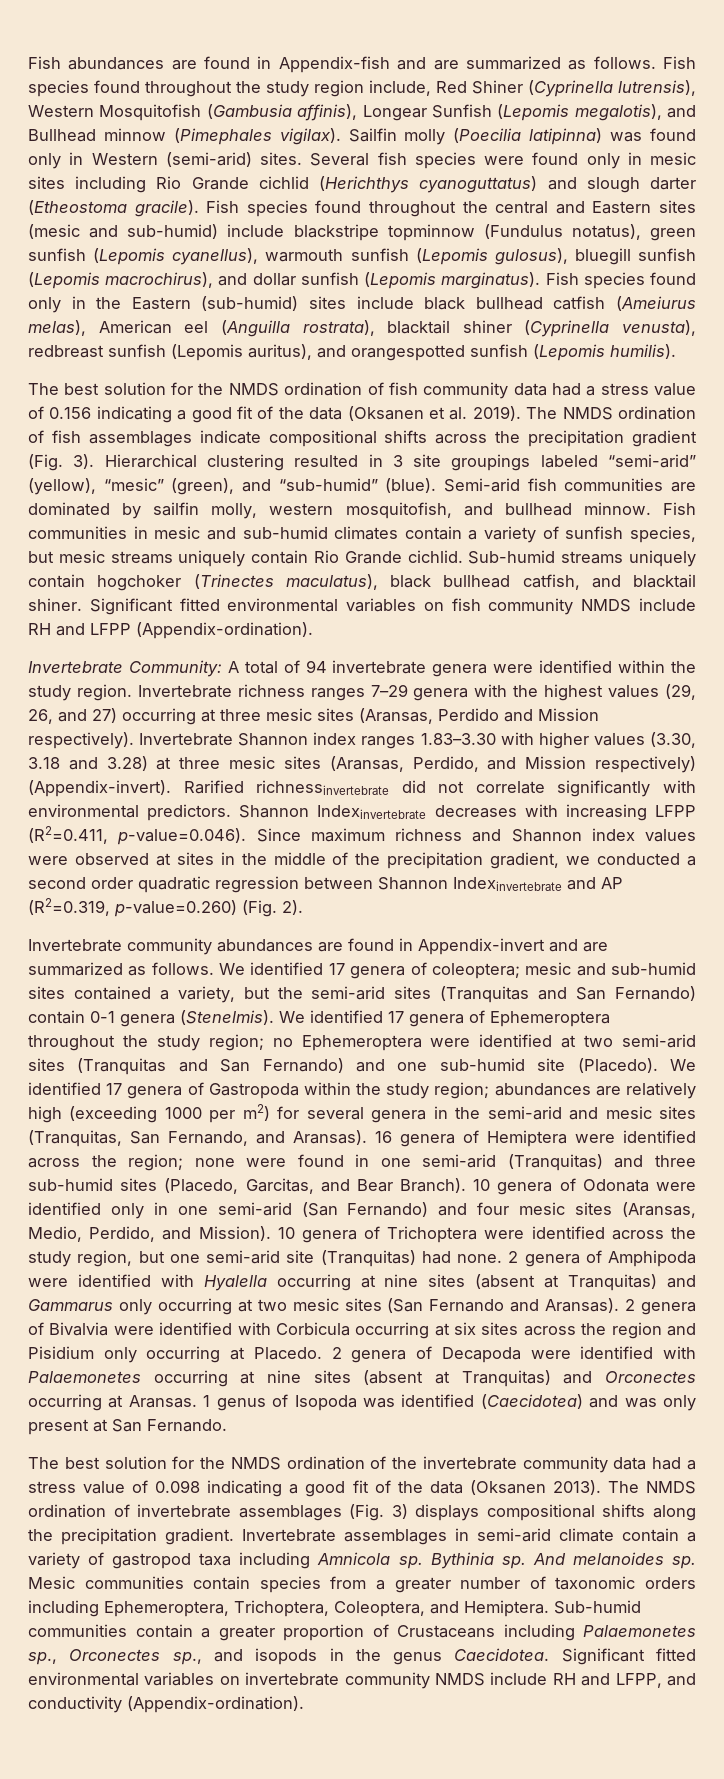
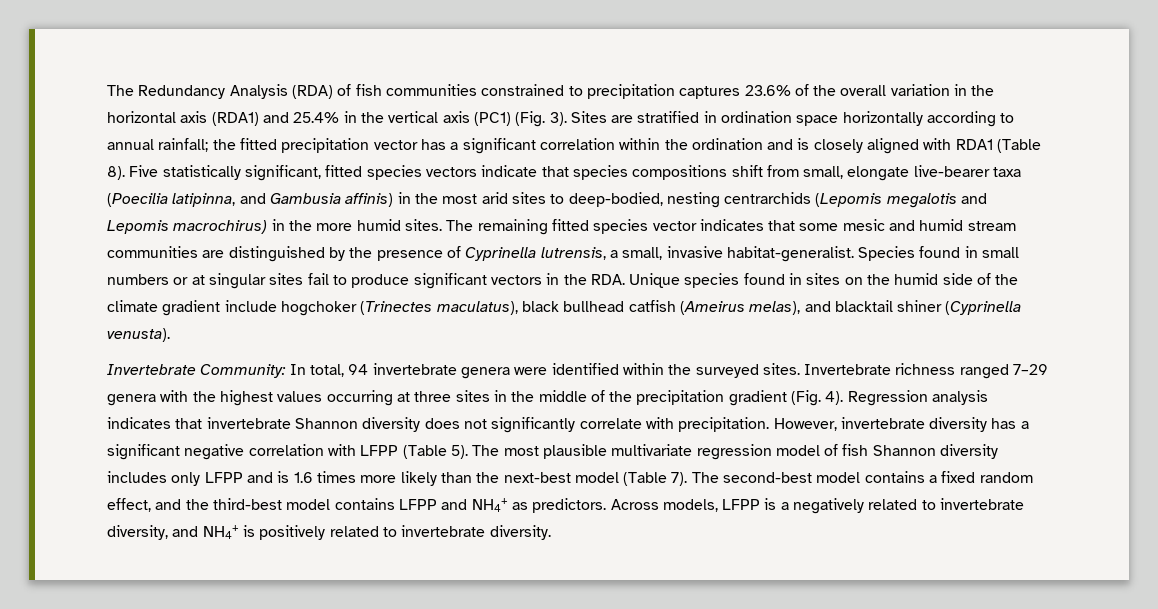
[28,56,697,73] [28,80,696,97] [28,104,696,121] [28,128,697,145] [28,152,696,169] [28,176,696,193] [28,200,697,217] [28,224,696,241] [28,248,696,265] [28,272,696,289] [28,296,697,313] [28,320,696,337] [28,344,676,361] [28,382,696,399] [28,406,696,423] [28,430,698,447] [28,454,696,471] [28,478,696,495] [28,502,696,519] [28,526,696,543] [28,550,696,567] [28,574,85,588] Fish abundances are found in Appendix-fish and are summarized as follows. Fish species found throughout the study region include, Red Shiner (Cyprinella lutrensis), Western Mosquitofish (Gambusia affinis), Longear Sunfish (Lepomis megalotis), and Bullhead minnow (Pimephales vigilax). Sailfin molly (Poecilia latipinna) was found only in Western (semi-arid) sites. Several fish species were found only in mesic sites including Rio Grande cichlid (Herichthys cyanoguttatus) and slough darter (Etheostoma gracile). Fish species found throughout the central and Eastern sites (mesic and sub-humid) include blackstripe topminnow (Fundulus notatus), green sunfish (Lepomis cyanellus), warmouth sunfish (Lepomis gulosus), bluegill sunfish (Lepomis macrochirus), and dollar sunfish (Lepomis marginatus). Fish species found only in the Eastern (sub-humid) sites include black bullhead catfish (Ameiurus melas), American eel (Anguilla rostrata), blacktail shiner (Cyprinella venusta), redbreast sunfish (Lepomis auritus), and orangespotted sunfish (Lepomis humilis). // The best solution for the NMDS ordination of fish community data had a stress value of 0.156 indicating a good fit of the data (Oksanen et al. 2019). The NMDS ordination of fish assemblages indicate compositional shifts across the precipitation gradient (Fig. 3). Hierarchical clustering resulted in 3 site groupings labeled “semi-arid” (yellow), “mesic” (green), and “sub-humid” (blue). Semi-arid fish communities are dominated by sailfin molly, western mosquitofish, and bullhead minnow. Fish communities in mesic and sub-humid climates contain a variety of sunfish species, but mesic streams uniquely contain Rio Grande cichlid. Sub-humid streams uniquely contain -> [107,84,995,99] [107,111,1015,127] [107,138,1042,154] [107,165,1022,181] [107,192,988,208] [107,219,1016,235] [107,246,1020,262] [107,273,1019,289] [107,300,277,316] The Redundancy Analysis (RDA) of fish communities constrained to precipitation captures 23.6% of the overall variation in the horizontal axis (RDA1) and 25.4% in the vertical axis (PC1) (Fig. 3). Sites are stratified in ordination space horizontally according to annual rainfall; the fitted precipitation vector has a significant correlation within the ordination and is closely aligned with RDA1 (Table 8). Five statistically significant, fitted species vectors indicate that species compositions shift from small, elongate live-bearer taxa (Poecilia latipinna, and Gambusia affinis) in the most arid sites to deep-bodied, nesting centrarchids (Lepomis megalotis and Lepomis macrochirus) in the more humid sites. The remaining fitted species vector indicates that some mesic and humid stream communities are distinguished by the presence of Cyprinella lutrensis, a small, invasive habitat-generalist. Species found in small numbers or at singular sites fail to produce significant vectors in the RDA. Unique species found in sites on the humid side of the climate gradient include
[522,574,696,590] [28,598,696,615] [28,622,313,639] catfish, and blacktail shiner. Significant fitted environmental variables on fish community NMDS include RH and LFPP (Appendix-ordination). -> [628,300,1022,315] [107,328,170,342] catfish (Ameirus melas), and blacktail shiner (Cyprinella venusta).
[227,660,300,674] A total of -> [289,364,344,377] In total,
[28,684,132,701] study region. -> [695,363,800,378] surveyed sites.
[310,688,365,701] ranges -> [959,364,1009,379] ranged
[665,684,697,700] [28,708,599,725] [28,732,696,749] [28,756,696,773] [28,780,696,797] [28,804,696,821] [28,826,696,845] [28,853,171,866] (29, 26, and 27) occurring at three mesic sites (Aransas, Perdido and Mission respectively). Invertebrate Shannon index ranges 1.83–3.30 with higher values (3.30, 3.18 and 3.28) at three mesic sites (Aransas, Perdido, and Mission respectively) (Appendix-invert). Rarified richnessinvertebrate did not correlate significantly with environmental predictors. Shannon Indexinvertebrate decreases with increasing LFPP (R2=0.411, p-value=0.046). Since maximum richness and Shannon index values were observed at -> [326,390,452,406] occurring at three
[490,852,696,869] [28,876,623,893] [28,898,303,917] [28,938,608,955] [28,962,697,979] [28,986,696,1003] [28,1010,610,1027] [28,1034,696,1051] [28,1058,696,1075] [28,1082,696,1099] [28,1104,696,1123] [28,1130,696,1147] [28,1154,696,1171] [28,1178,696,1195] [28,1202,696,1219] [28,1226,696,1243] [28,1250,696,1267] [28,1274,696,1291] [28,1298,696,1315] [28,1322,696,1339] [28,1346,697,1363] [28,1370,696,1387] [28,1394,696,1411] [28,1419,227,1435] [28,1456,696,1473] [28,1480,696,1497] [28,1504,696,1521] [28,1528,696,1545] [28,1552,696,1569] [28,1576,697,1593] [28,1600,641,1617] [28,1624,696,1641] [28,1648,696,1665] [28,1672,696,1689] [28,1696,304,1713] gradient, we conducted a second order quadratic regression between Shannon Indexinvertebrate and AP (R2=0.319, p-value=0.260) (Fig. 2). // Invertebrate community abundances are found in Appendix-invert and are summarized as follows. We identified 17 genera of coleoptera; mesic and sub-humid sites contained a variety, but the semi-arid sites (Tranquitas and San Fernando) contain 0-1 genera (Stenelmis). We identified 17 genera of Ephemeroptera throughout the study region; no Ephemeroptera were identified at two semi-arid sites (Tranquitas and San Fernando) and one sub-humid site (Placedo). We identified 17 genera of Gastropoda within the study region; abundances are relatively high (exceeding 1000 per m2) for several genera in the semi-arid and mesic sites (Tranquitas, San Fernando, and Aransas). 16 genera of Hemiptera were identified across the region; none were found in one semi-arid (Tranquitas) and three sub-humid sites (Placedo, Garcitas, and Bear Branch). 10 genera of Odonata were identified only in one semi-arid (San Fernando) and four mesic sites (Aransas, Medio, Perdido, and Mission). 10 genera of Trichoptera were identified across the study region, but one semi-arid site (Tranquitas) had none. 2 genera of Amphipoda were identified with Hyalella occurring at nine sites (absent at Tranquitas) and Gammarus only occurring at two mesic sites (San Fernando and Aransas). 2 genera of Bivalvia were identified with Corbicula occurring at six sites across the region and Pisidium only occurring at Placedo. 2 genera of Decapoda were identified with Palaemonetes occurring at nine sites (absent at Tranquitas) and Orconectes occurring at Aransas. 1 genus of Isopoda was identified (Caecidotea) and was only present at San Fernando. // The best solution for the NMDS ordination of the invertebrate community data had a stress value of 0.098 indicating a good fit of the data (Oksanen 2013). The NMDS ordination of invertebrate assemblages (Fig. 3) displays compositional shifts along the precipitation gradient. Invertebrate assemblages in semi-arid climate contain a variety of gastropod taxa including Amnicola sp. Bythinia sp. And melanoides sp. Mesic communities contain species from a greater number of taxonomic orders including Ephemeroptera, Trichoptera, Coleoptera, and Hemiptera. Sub-humid communities contain a greater proportion of Crustaceans including Palaemonetes sp., Orconectes sp., and isopods in the genus Caecidotea. Significant fitted environmental variables on invertebrate community NMDS include RH and LFPP, and conductivity (Appendix-ordination). -> [728,390,989,406] [107,417,1029,433] [107,444,999,460] [107,471,1033,486] [107,498,1025,514] [107,525,551,540] gradient (Fig. 4). Regression analysis indicates that invertebrate Shannon diversity does not significantly correlate with precipitation. However, invertebrate diversity has a significant negative correlation with LFPP (Table 5). The most plausible multivariate regression model of fish Shannon diversity includes only LFPP and is 1.6 times more likely than the next-best model (Table 7). The second-best model contains a fixed random effect, and the third-best model contains LFPP and NH4+ as predictors. Across models, LFPP is a negatively related to invertebrate diversity, and NH4+ is positively related to invertebrate diversity.

